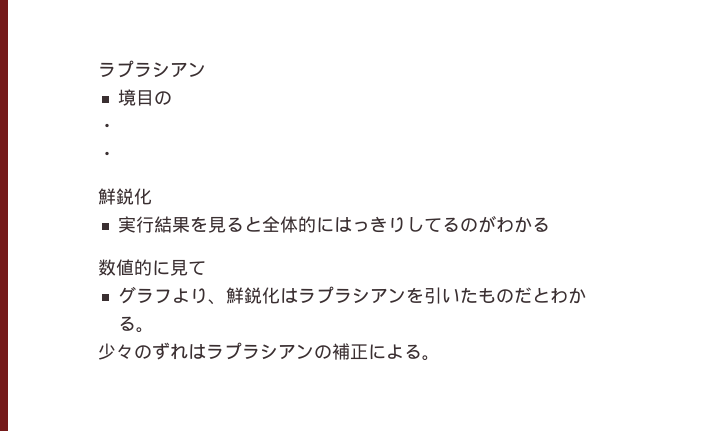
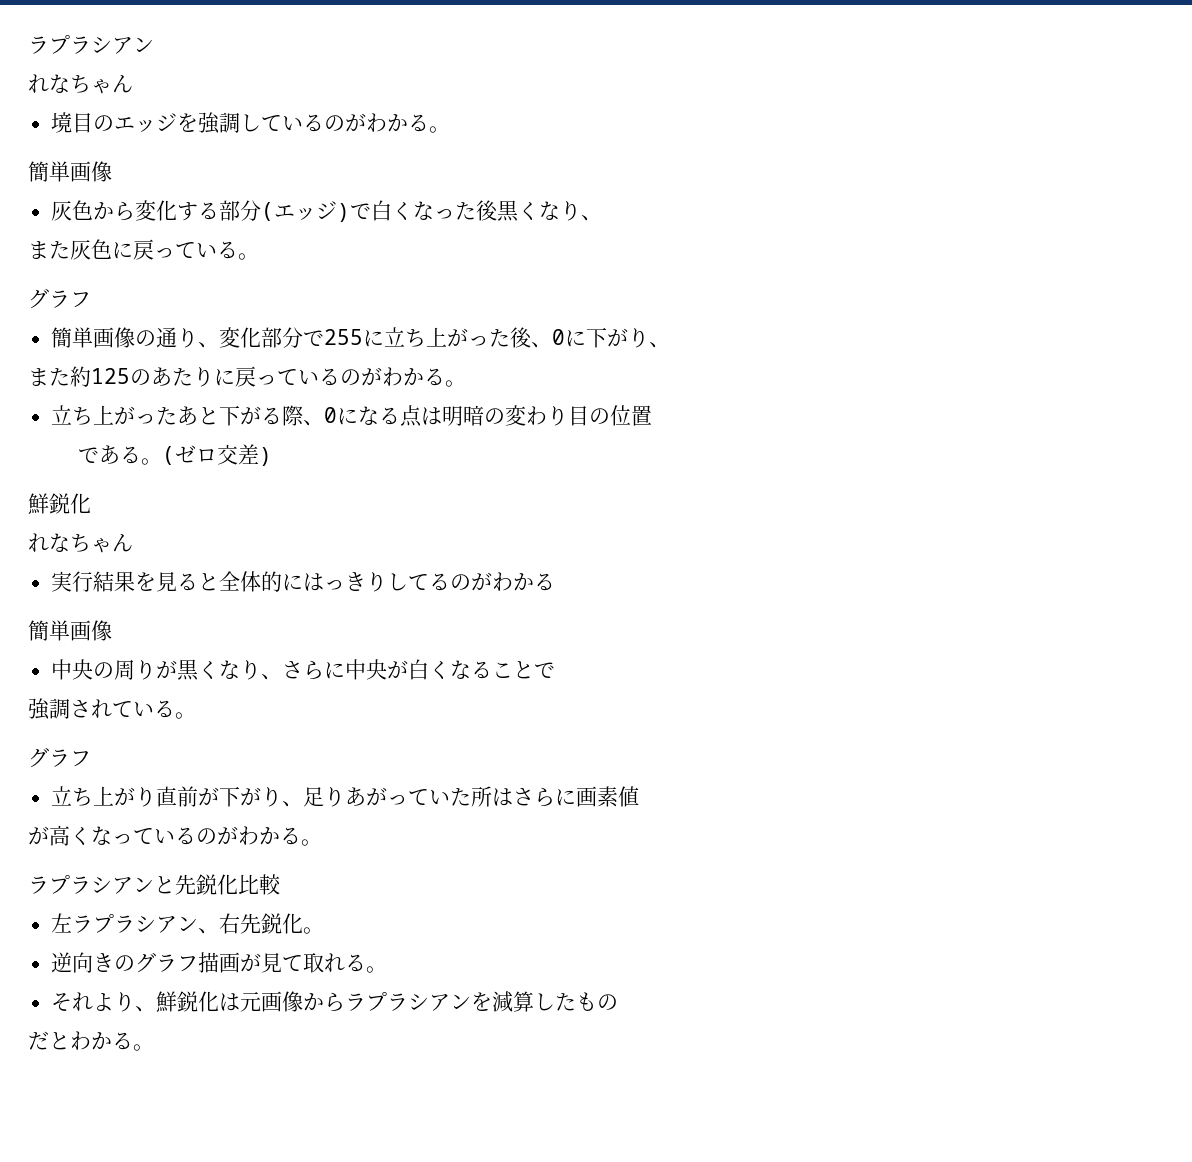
[98,60,206,78] ラプラシアン -> [28,35,154,54] [28,74,133,94] ラプラシアン // れなちゃん
[98,123,116,132] [98,151,116,160] [98,188,152,205] // ・ // ・ // 鮮鋭化 -> [114,112,451,134] [28,161,112,182] [51,200,603,222] [28,239,259,260] [28,288,91,309] [51,327,671,348] [28,366,466,387] [51,405,653,427] [77,444,272,466] [28,493,91,514] [28,533,133,553] エッジを強調しているのがわかる。 // 簡単画像 // 灰色から変化する部分(エッジ)で白くなった後黒くなり、 // また灰色に戻っている。 // グラフ // 簡単画像の通り、変化部分で255に立ち上がった後、0に下がり、 // また約125のあたりに戻っているのがわかる。 // 立ち上がったあと下がる際、0になる点は明暗の変わり目の位置 // である。(ゼロ交差) // 鮮鋭化 // れなちゃん
[98,259,206,276] [117,286,172,304] 数値的に見て // グラフ -> [28,620,112,641] [51,659,556,681] [28,698,196,720] [28,747,91,768] [51,786,640,807] [28,825,322,846] [28,874,281,895] [51,913,325,934] [51,952,388,973] [51,992,94,1011] 簡単画像 // 中央の周りが黒くなり、さらに中央が白くなることで // 強調されている。 // グラフ // 立ち上がり直前が下がり、足りあがっていた所はさらに画素値 // が高くなっているのがわかる。 // ラプラシアンと先鋭化比較 // 左ラプラシアン、右先鋭化。 // 逆向きのグラフ描画が見て取れる。 // それ
(298, 295) none -> [240,991,346,1012] 元画像から
[423,287,460,304] 引い -> [492,991,556,1012] 減算し
(514, 296) none -> (619, 1002) //
[98,342,440,361] // 少々のずれはラプラシアンの補正による。 -> (154, 1047) none

